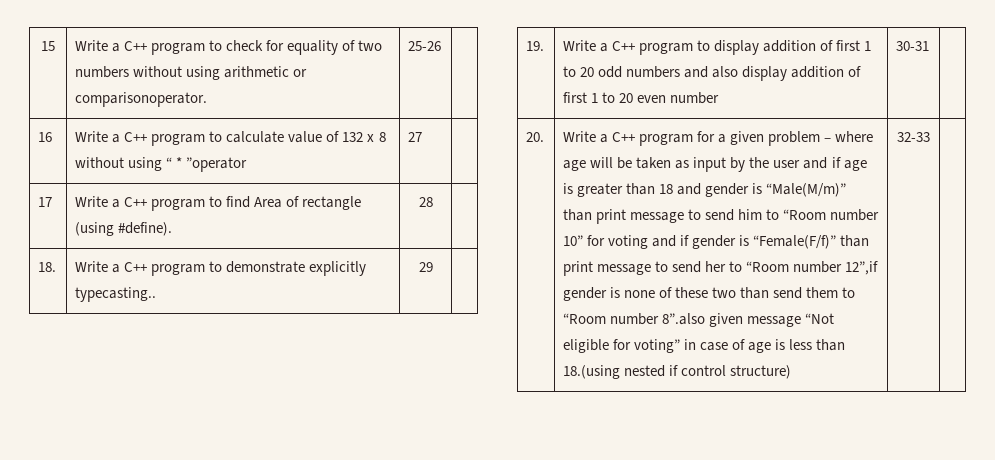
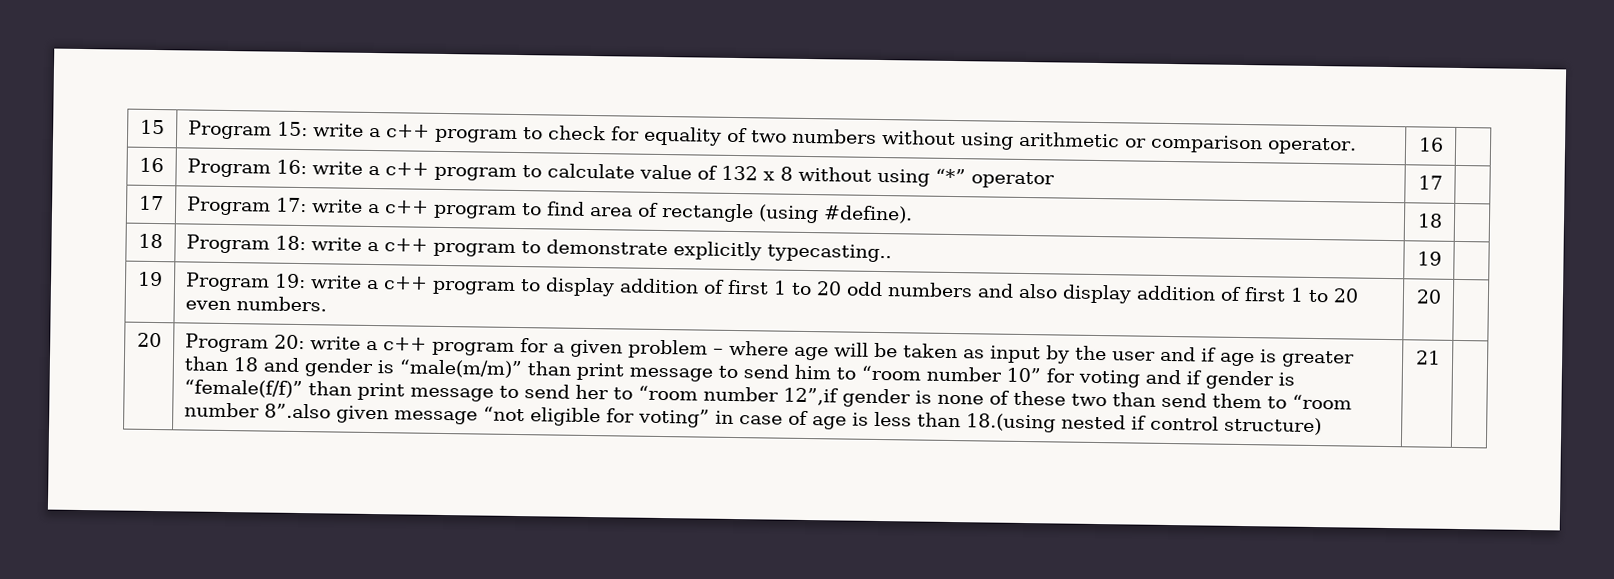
[75,40,148,52] Write a C++ -> [188,120,431,140] Program 15: write a c++
[75,92,208,107] [408,41,442,51] [38,132,53,142] [75,131,148,143] comparisonoperator. | 25-26 | // 16 | Write a C++ -> [1150,134,1358,155] [1417,137,1444,152] [139,157,164,173] [187,158,430,178] comparison operator. | 16 | // 16 | Program 16: write a c++
[166,157,248,172] [408,132,423,142] [38,197,53,207] [75,196,148,208] “ * ”operator | 27 | // 17 | Write a C++ -> [935,168,1056,189] [1417,175,1443,190] [139,195,164,211] [186,196,430,216] “*” operator | 17 | // 17 | Program 17: write a c++
[254,197,283,208] Area -> [589,207,634,217] area
[418,197,433,207] [38,262,57,272] [75,261,148,273] 28 | // 18. | Write a C++ -> [1416,213,1443,228] [138,233,163,249] [186,234,429,254] 18 | // 18 | Program 18: write a c++
[418,262,433,272] [526,41,545,51] [563,40,636,52] 29 | // 19. | Write a C++ -> [1416,251,1442,266] [137,271,163,287] [185,272,429,292] 19 | // 19 | Program 19: write a c++
[670,92,720,104] [896,41,930,51] [526,132,545,142] [563,131,636,143] number | 30-31 | // 20. | Write a C++ -> [236,296,328,312] [1415,289,1442,304] [137,332,162,348] [185,333,428,353] numbers. | 20 | // 20 | Program 20: write a c++
[766,183,847,197] “Male(M/m)” -> [399,359,523,379] “male(m/m)”
[783,209,827,220] “Room -> [861,365,922,381] “room
[753,235,837,249] “Female(F/f)” -> [184,379,304,399] “female(f/f)”
[746,261,790,272] “Room -> [638,385,699,401] “room
[563,313,607,324] “Room -> [1292,394,1353,410] “room
[805,313,835,324] “Not -> [483,406,526,422] “not
[897,132,930,142] 32-33 -> [1415,350,1441,365] 21

